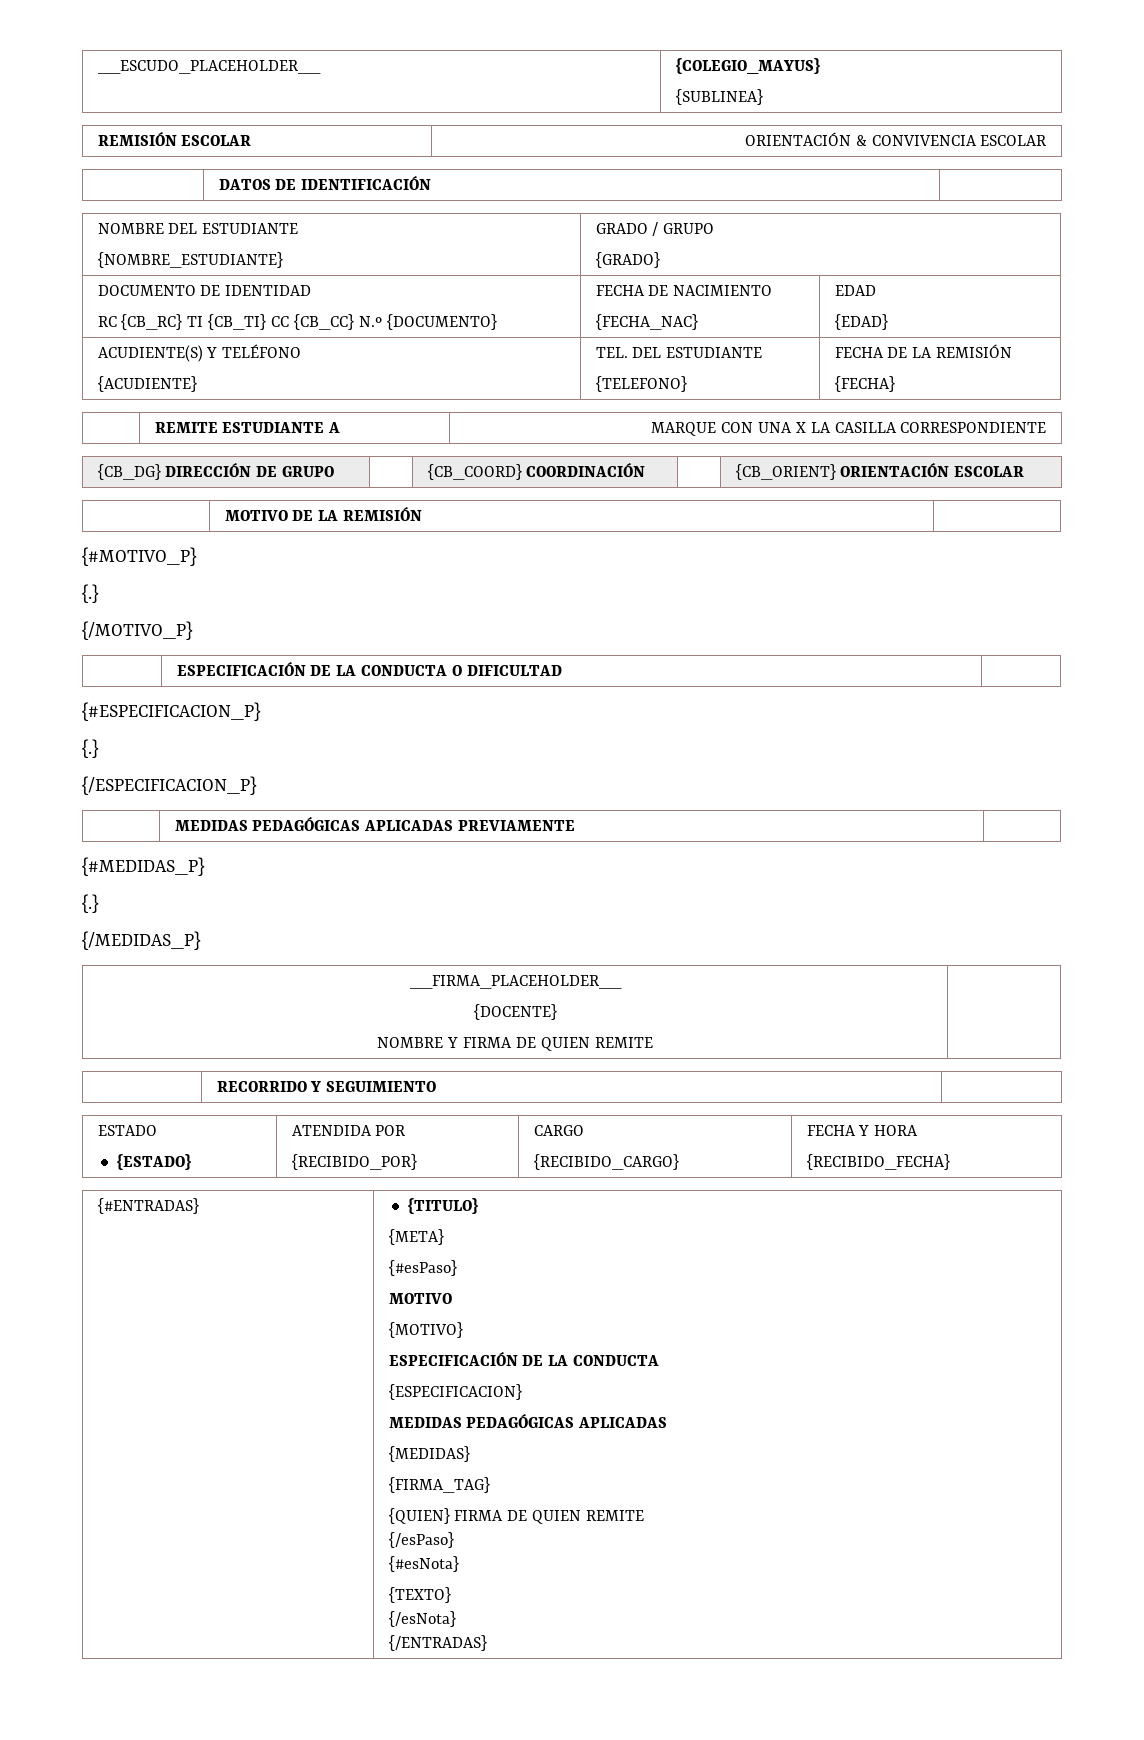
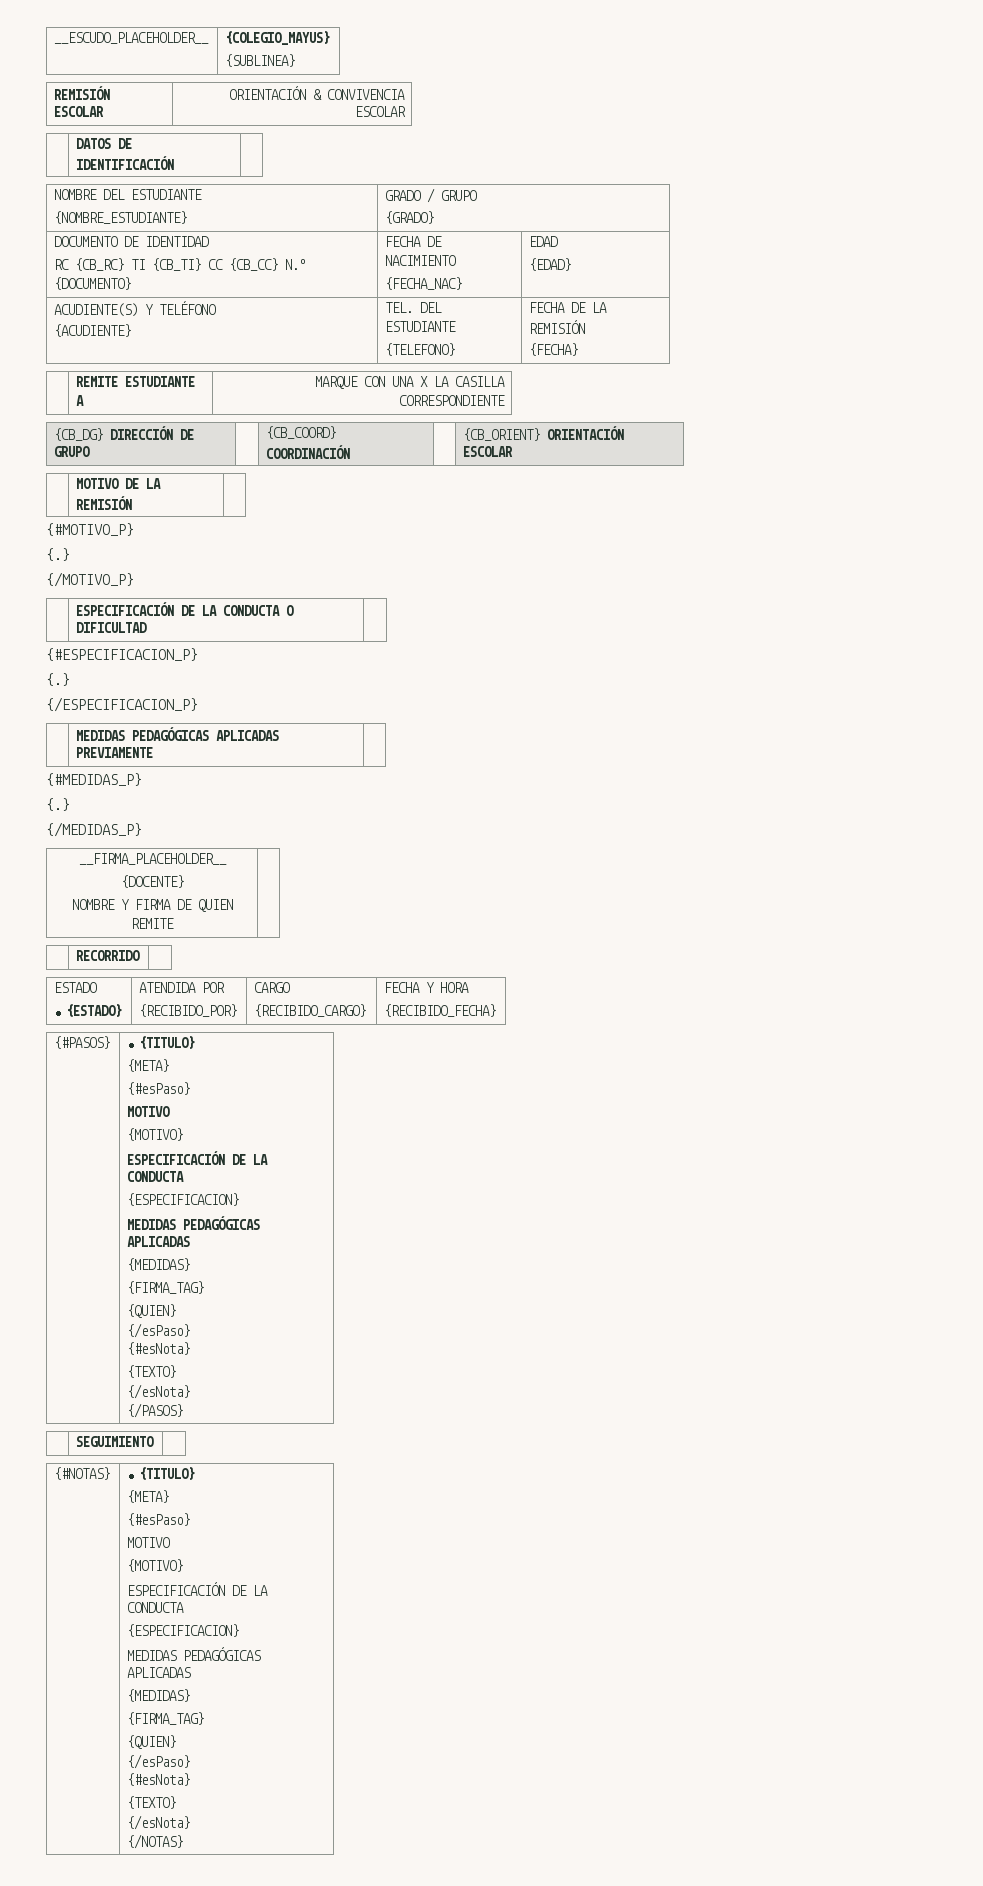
[310,1081,437,1092] Y SEGUIMIENTO -> (141, 955) none
[97,1198,199,1214] {#ENTRADAS} -> [54,1036,111,1049] {#PASOS}
[454,1510,644,1524] [388,1532,454,1548] [388,1556,459,1572] [388,1587,451,1603] [388,1611,456,1627] [388,1635,487,1651] FIRMA DE QUIEN REMITE // {/esPaso} // {#esNota} // {TEXTO} // {/esNota} // {/ENTRADAS} -> [127,1323,191,1338] [127,1342,191,1355] [127,1365,177,1378] [127,1384,191,1399] [127,1403,184,1418] [76,1436,155,1447] [54,1467,111,1480] [139,1467,196,1480] [127,1490,170,1503] [127,1513,191,1526] [127,1537,171,1548] [127,1559,184,1572] [127,1582,269,1596] [127,1602,185,1613] [127,1624,240,1637] [127,1647,262,1661] [127,1667,192,1678] [127,1689,191,1702] [127,1712,205,1725] [127,1735,177,1749] [127,1754,191,1769] [127,1773,191,1786] [127,1796,177,1809] [127,1815,191,1830] [127,1834,184,1849] // {/esPaso} // {#esNota} // {TEXTO} // {/esNota} // {/PASOS} // | SEGUIMIENTO | // {#NOTAS} | {TITULO} // {META} // {#esPaso} // MOTIVO // {MOTIVO} // ESPECIFICACIÓN DE LA CONDUCTA // {ESPECIFICACION} // MEDIDAS PEDAGÓGICAS APLICADAS // {MEDIDAS} // {FIRMA_TAG} // {QUIEN} // {/esPaso} // {#esNota} // {TEXTO} // {/esNota} // {/NOTAS}

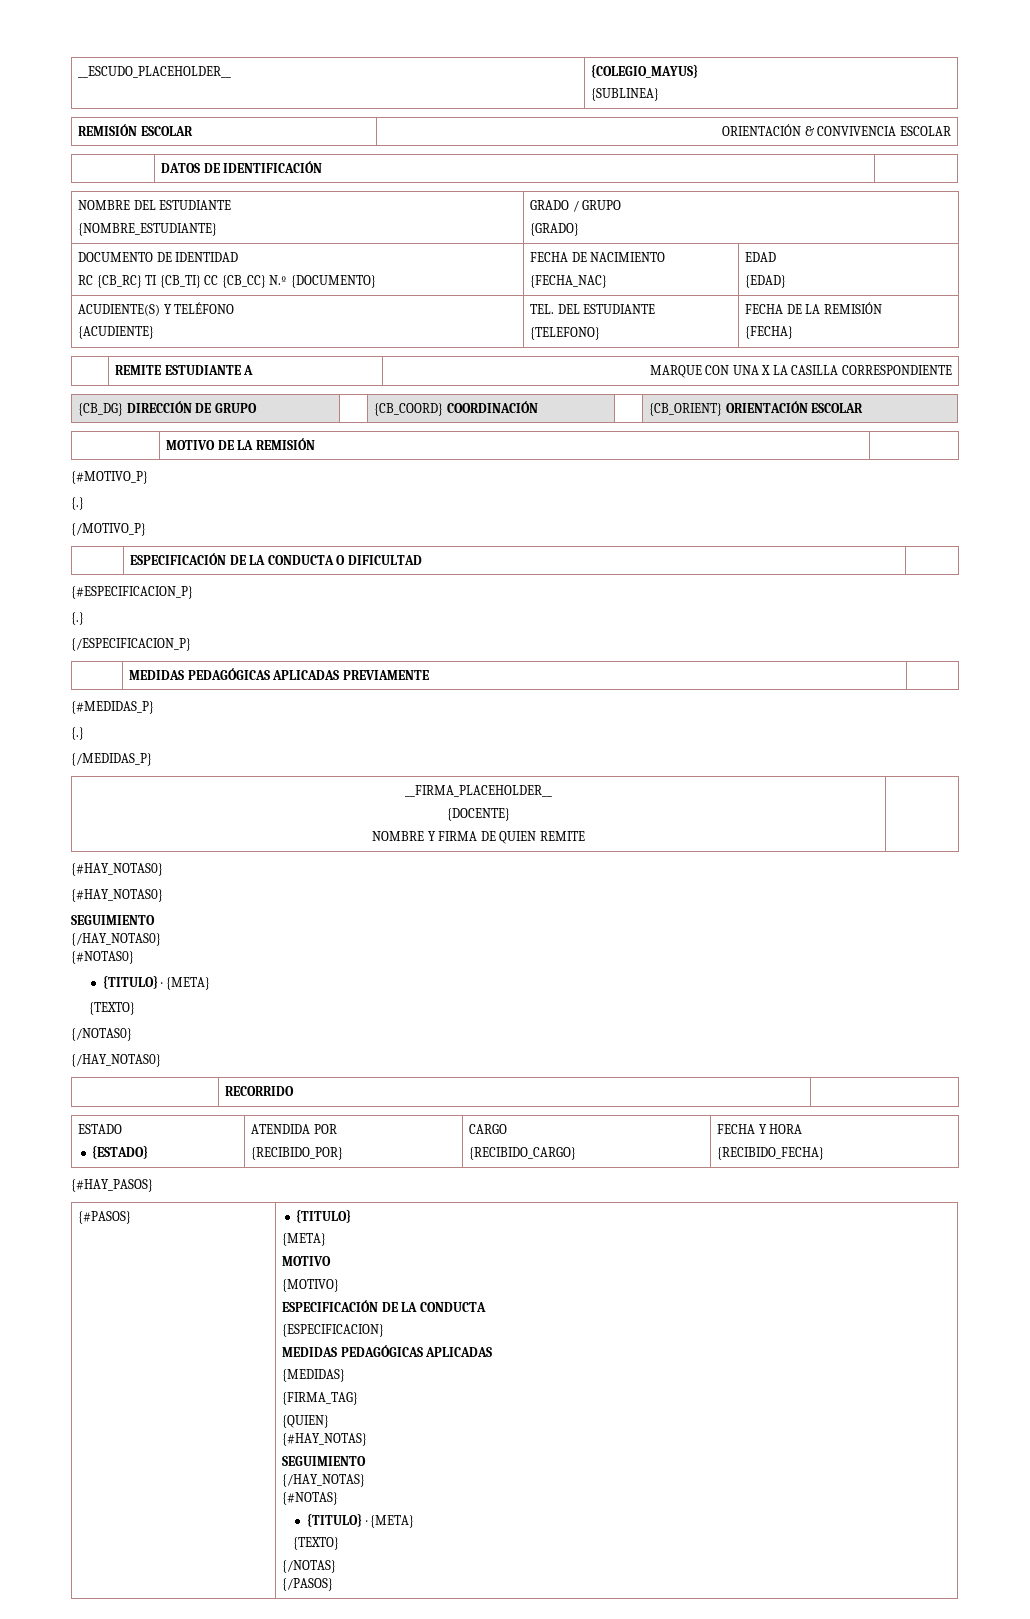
(174, 923) none -> [71,863,163,876] [71,889,163,902] [71,915,155,925] [71,933,161,946] [71,951,134,964] [102,975,210,990] [88,1002,135,1015] [71,1028,132,1041] [71,1054,161,1067] // {#HAY_NOTAS0} // {#HAY_NOTAS0} // SEGUIMIENTO // {/HAY_NOTAS0} // {#NOTAS0} // {TITULO} · {META} // {TEXTO} // {/NOTAS0} // {/HAY_NOTAS0}
(497, 1010) none -> [71,1179,153,1192] // {#HAY_PASOS}
[127,1082,191,1095] // {#esPaso} -> (327, 1239) none
[127,1323,191,1338] [127,1342,191,1355] [127,1365,177,1378] [127,1384,191,1399] {/esPaso} // {#esNota} // {TEXTO} // {/esNota} -> [282,1433,368,1446] [282,1456,367,1466] [282,1474,366,1487] [282,1492,339,1505] [307,1513,415,1528] [292,1537,339,1550] [282,1560,337,1573] {#HAY_NOTAS} // SEGUIMIENTO // {/HAY_NOTAS} // {#NOTAS} // {TITULO} · {META} // {TEXTO} // {/NOTAS}
[76,1436,155,1447] [54,1467,111,1480] [139,1467,196,1480] [127,1490,170,1503] [127,1513,191,1526] [127,1537,171,1548] [127,1559,184,1572] [127,1582,269,1596] [127,1602,185,1613] [127,1624,240,1637] [127,1647,262,1661] [127,1667,192,1678] [127,1689,191,1702] [127,1712,205,1725] [127,1735,177,1749] [127,1754,191,1769] [127,1773,191,1786] [127,1796,177,1809] [127,1815,191,1830] [127,1834,184,1849] // | SEGUIMIENTO | // {#NOTAS} | {TITULO} // {META} // {#esPaso} // MOTIVO // {MOTIVO} // ESPECIFICACIÓN DE LA CONDUCTA // {ESPECIFICACION} // MEDIDAS PEDAGÓGICAS APLICADAS // {MEDIDAS} // {FIRMA_TAG} // {QUIEN} // {/esPaso} // {#esNota} // {TEXTO} // {/esNota} // {/NOTAS} -> (334, 1584) none

